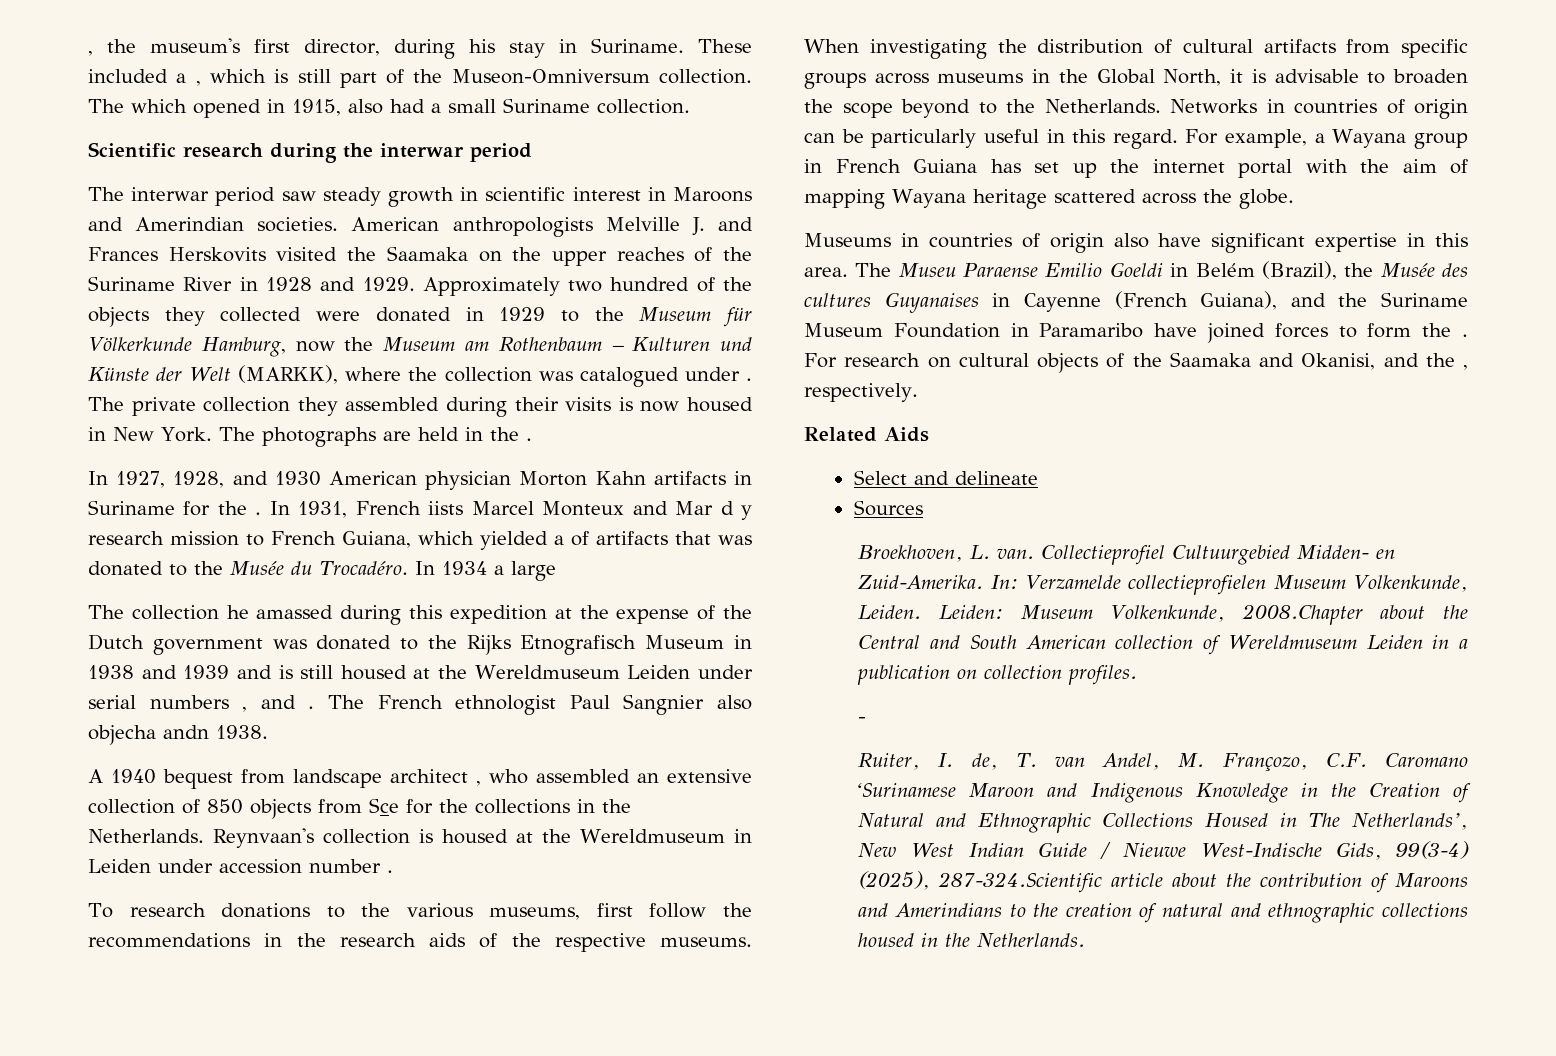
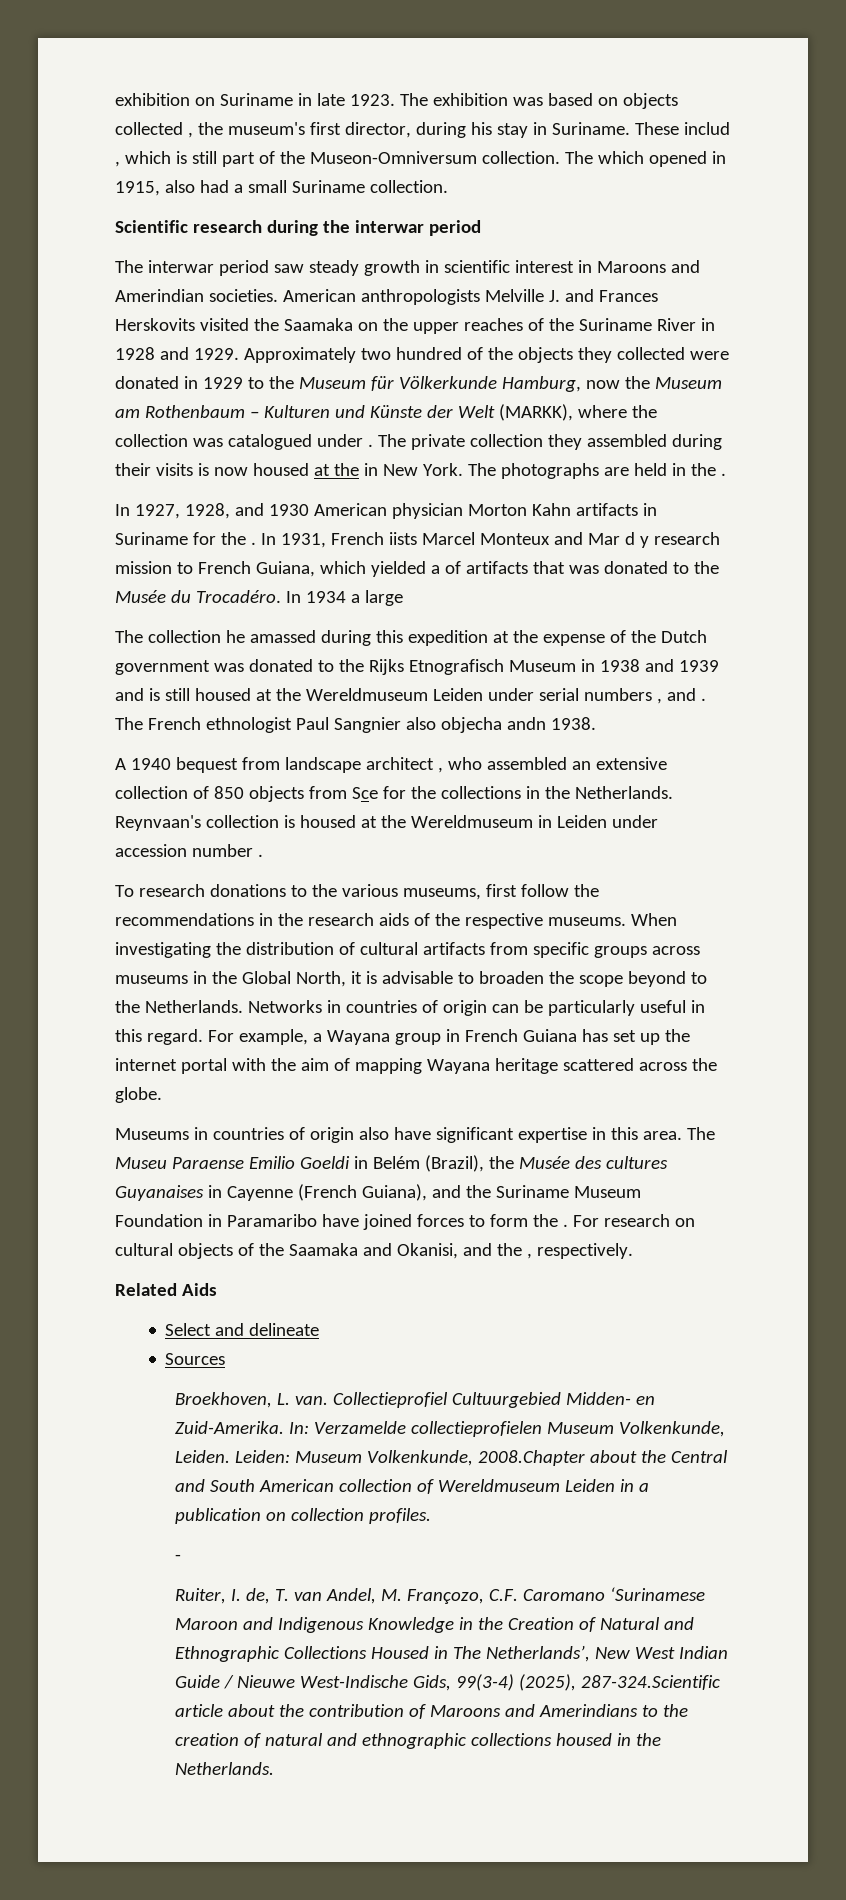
(88, 53) none -> [115,93,678,109] [115,122,183,135] exhibition on Suriname in late 1923. The exhibition was based on objects collected
[88,69,187,83] included a -> [683,122,730,135] includ
(754, 404) none -> [313,463,359,476] at the

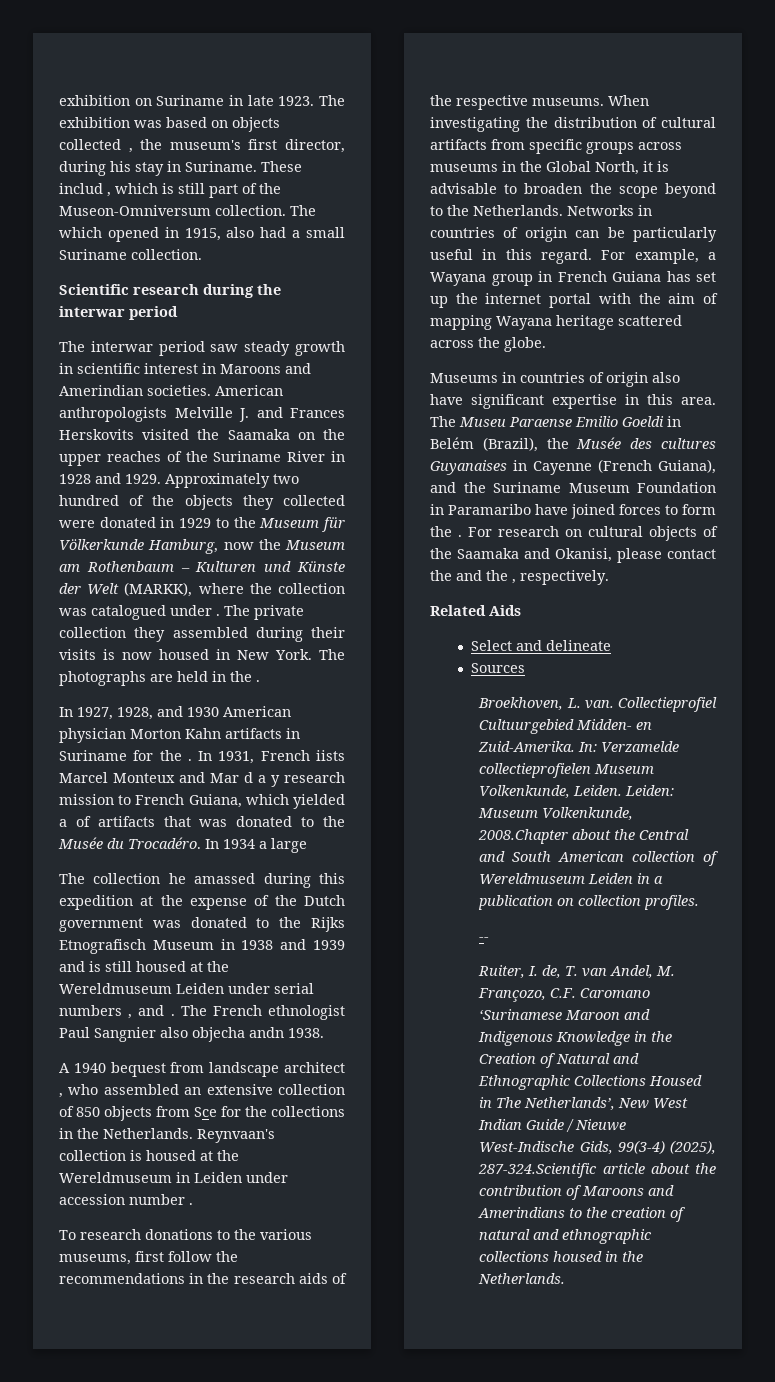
[313,463,359,476] at the -> (209, 654) none
(635, 538) none -> [258,775,266,783] a
(458, 1251) none -> [617,548,716,563] [430,570,452,581] please contact the
[175,1554,182,1561] - -> [479,937,490,941] --

